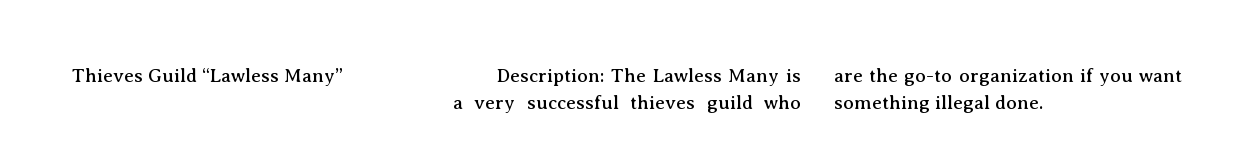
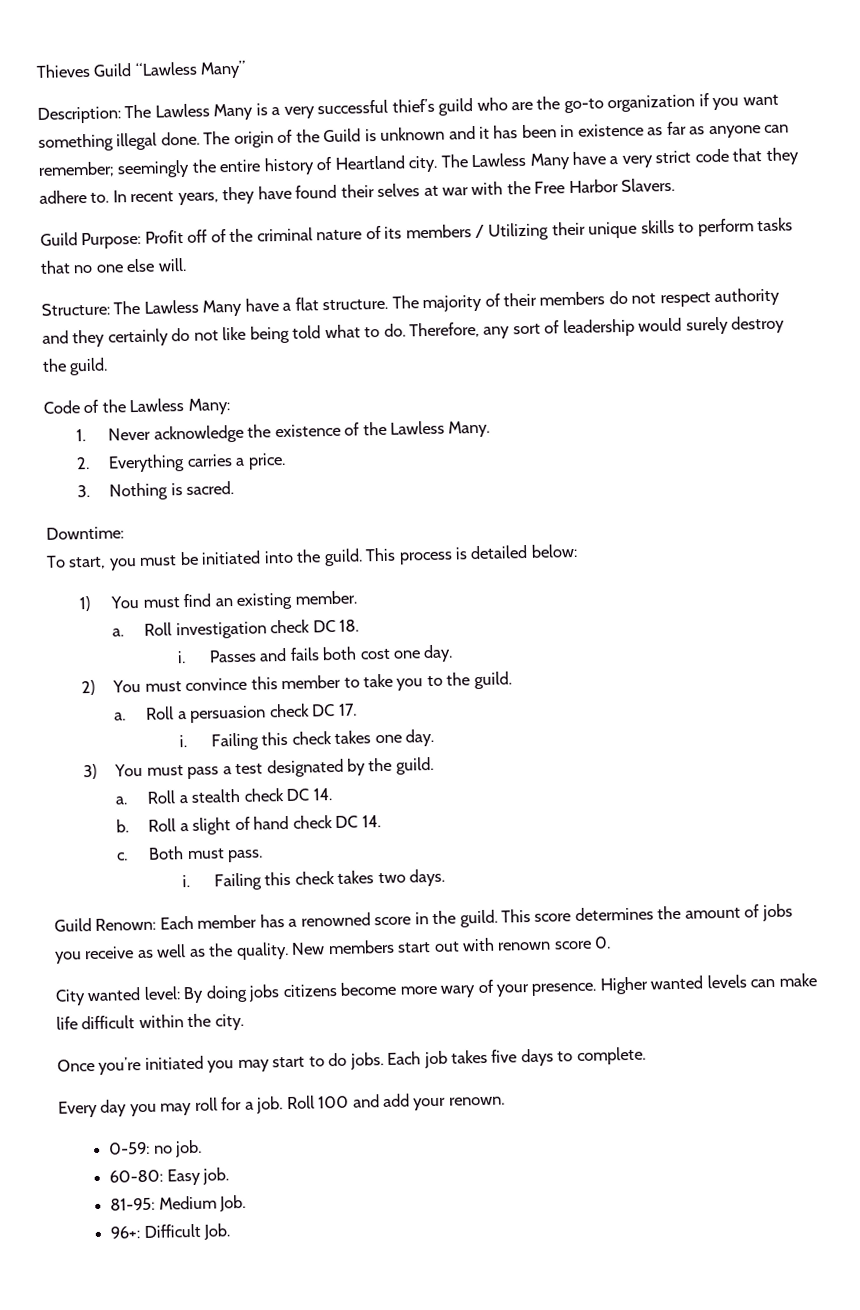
[630,95,696,109] thieves -> [391,98,435,113] thief’s
(1044, 102) none -> [203,121,790,148] [38,147,799,179] [39,177,676,206] [40,217,794,250] [40,257,187,274] [41,287,781,317] [42,315,786,348] [42,357,109,376] [43,397,230,415] [76,420,491,444] [76,452,286,473] [77,480,235,501] [46,526,124,540] [46,543,578,571] [79,590,357,612] [112,619,360,640] [176,644,454,664] [81,671,512,696] [114,703,357,723] [178,728,434,751] [83,756,434,780] [115,788,332,805] [116,815,381,835] [117,846,264,863] [181,868,445,891] [54,903,793,932] [55,936,612,964] [55,973,817,1006] [56,1013,244,1031] [57,1046,646,1075] [58,1093,505,1118] [108,1139,203,1158] [109,1167,230,1186] [110,1194,247,1212] [110,1223,231,1240] The origin of the Guild is unknown and it has been in existence as far as anyone can remember; seemingly the entire history of Heartland city. The Lawless Many have a very strict code that they adhere to. In recent years, they have found their selves at war with the Free Harbor Slavers. // Guild Purpose: Profit off of the criminal nature of its members / Utilizing their unique skills to perform tasks that no one else will. // Structure: The Lawless Many have a flat structure. The majority of their members do not respect authority and they certainly do not like being told what to do. Therefore, any sort of leadership would surely destroy the guild. // Code of the Lawless Many: // 1. Never acknowledge the existence of the Lawless Many. // 2. Everything carries a price. // 3. Nothing is sacred. // Downtime: // To start, you must be initiated into the guild. This process is detailed below: // 1) You must find an existing member. // a. Roll investigation check DC 18. // i. Passes and fails both cost one day. // 2) You must convince this member to take you to the guild. // a. Roll a persuasion check DC 17. // i. Failing this check takes one day. // 3) You must pass a test designated by the guild. // a. Roll a stealth check DC 14. // b. Roll a slight of hand check DC 14. // c. Both must pass. // i. Failing this check takes two days. // Guild Renown: Each member has a renowned score in the guild. This score determines the amount of jobs you receive as well as the quality. New members start out with renown score 0. // City wanted level: By doing jobs citizens become more wary of your presence. Higher wanted levels can make life difficult within the city. // Once you’re initiated you may start to do jobs. Each job takes five days to complete. // Every day you may roll for a job. Roll 100 and add your renown. // 0-59: no job. // 60-80: Easy job. // 81-95: Medium Job. // 96+: Difficult Job.

